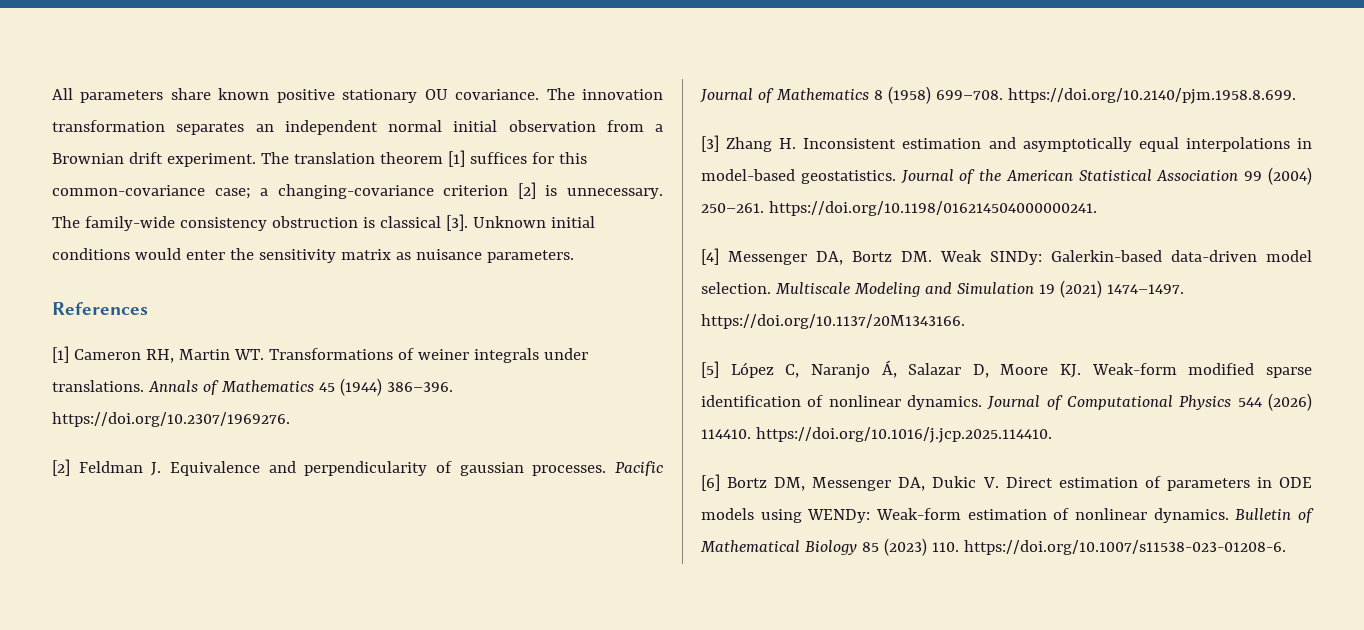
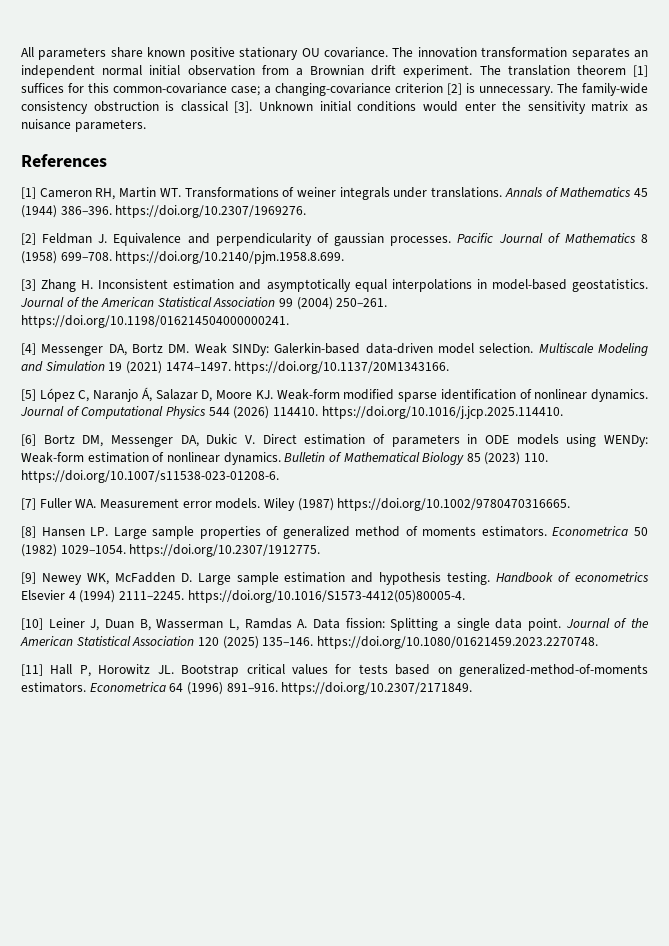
(1286, 547) none -> [21,498,571,511] [21,526,649,539] [21,544,321,557] [21,572,649,585] [21,590,465,603] [21,618,649,631] [20,636,598,649] [21,664,649,677] [21,682,473,695] // [7] Fuller WA. Measurement error models. Wiley (1987) https://doi.org/10.1002/9780470316665. // [8] Hansen LP. Large sample properties of generalized method of moments estimators. Econometrica 50 (1982) 1029–1054. https://doi.org/10.2307/1912775. // [9] Newey WK, McFadden D. Large sample estimation and hypothesis testing. Handbook of econometrics Elsevier 4 (1994) 2111–2245. https://doi.org/10.1016/S1573-4412(05)80005-4. // [10] Leiner J, Duan B, Wasserman L, Ramdas A. Data fission: Splitting a single data point. Journal of the American Statistical Association 120 (2025) 135–146. https://doi.org/10.1080/01621459.2023.2270748. // [11] Hall P, Horowitz JL. Bootstrap critical values for tests based on generalized-method-of-moments estimators. Econometrica 64 (1996) 891–916. https://doi.org/10.2307/2171849.

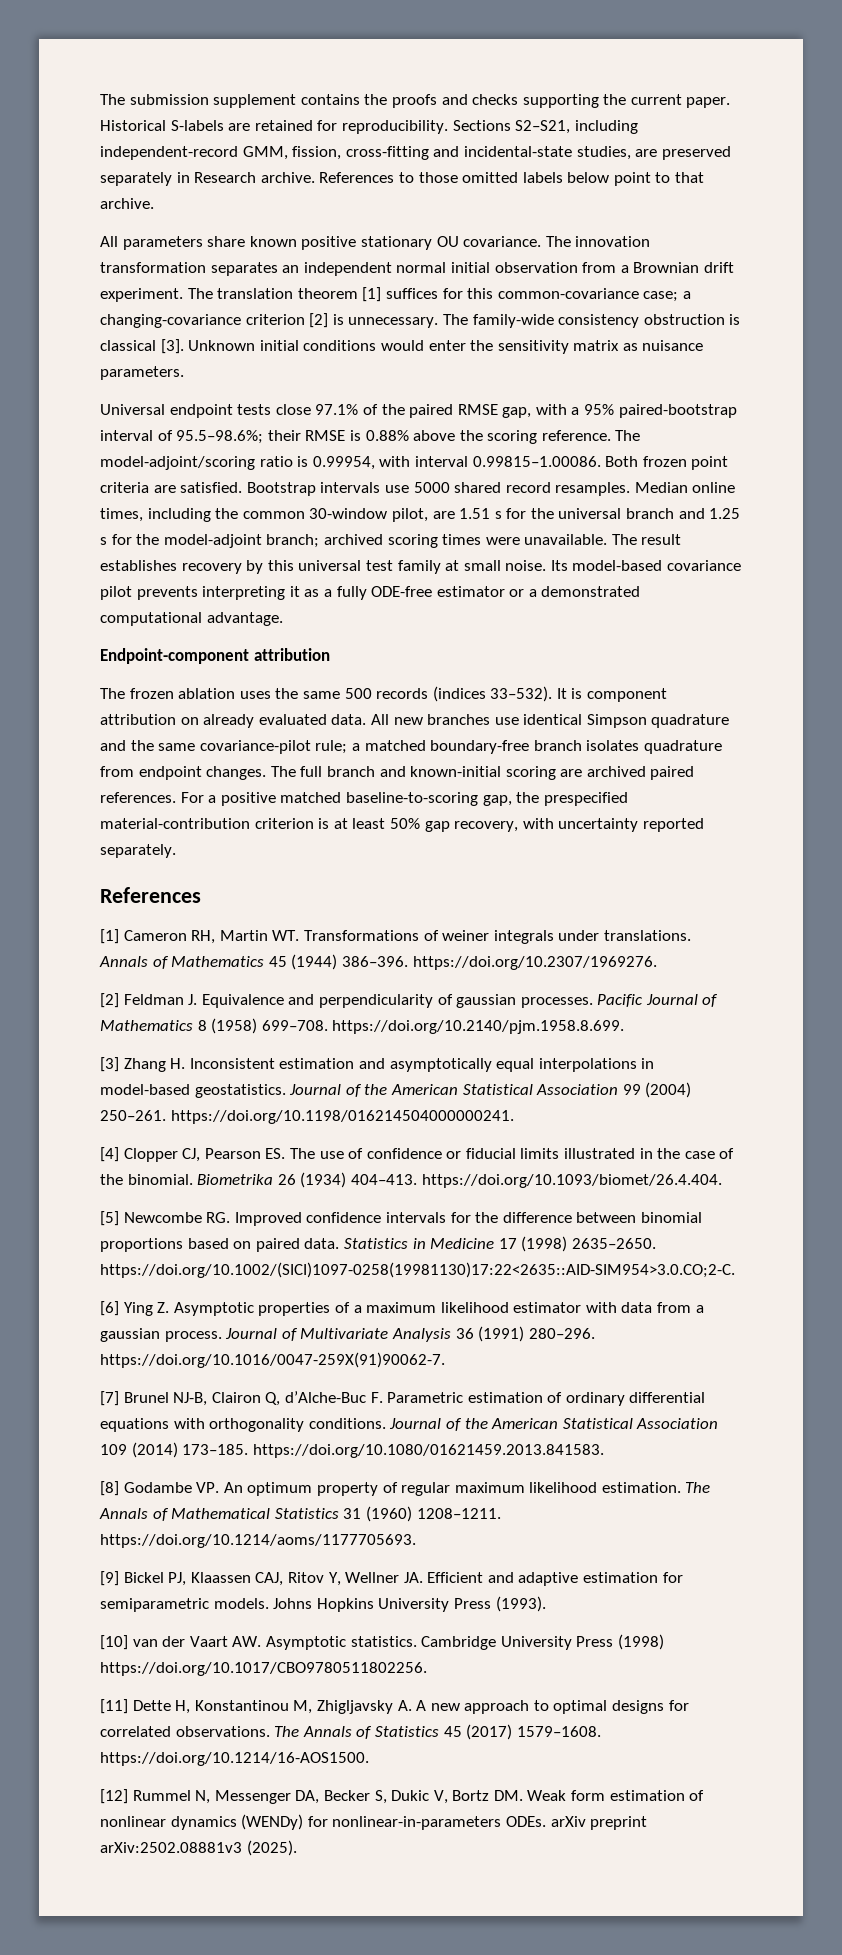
(21, 52) none -> [100,94,731,108] [100,120,638,134] [100,146,731,160] [100,172,705,186] [100,198,154,209] The submission supplement contains the proofs and checks supporting the current paper. Historical S-labels are retained for reproducibility. Sections S2–S21, including independent-record GMM, fission, cross-fitting and incidental-state studies, are preserved separately in Research archive. References to those omitted labels below point to that archive. //
(146, 125) none -> [100,404,737,418] [100,430,641,444] [100,456,729,470] [100,482,736,496] [100,508,741,522] [100,534,682,548] [100,560,742,574] [100,586,641,600] [100,612,283,626] [100,648,330,664] [100,686,668,702] [100,714,730,728] [100,740,722,754] [100,766,695,780] [100,792,628,806] [100,818,704,832] [100,844,176,858] // Universal endpoint tests close 97.1% of the paired RMSE gap, with a 95% paired-bootstrap interval of 95.5–98.6%; their RMSE is 0.88% above the scoring reference. The model-adjoint/scoring ratio is 0.99954, with interval 0.99815–1.00086. Both frozen point criteria are satisfied. Bootstrap intervals use 5000 shared record resamples. Median online times, including the common 30-window pilot, are 1.51 s for the universal branch and 1.25 s for the model-adjoint branch; archived scoring times were unavailable. The result establishes recovery by this universal test family at small noise. Its model-based covariance pilot prevents interpreting it as a fully ODE-free estimator or a demonstrated computational advantage. // Endpoint-component attribution // The frozen ablation uses the same 500 records (indices 33–532). It is component attribution on already evaluated data. All new branches use identical Simpson quadrature and the same covariance-pilot rule; a matched boundary-free branch isolates quadrature from endpoint changes. The full branch and known-initial scoring are archived paired references. For a positive matched baseline-to-scoring gap, the prespecified material-contribution criterion is at least 50% gap recovery, with uncertainty reported separately.
[41,343,648,356] [21,361,450,374] [21,387,648,402] [20,406,563,419] [21,434,648,447] [21,452,549,465] [21,470,279,483] [21,498,571,511] [21,526,649,539] [21,544,321,557] [21,572,649,585] [21,590,465,603] [21,618,649,631] [20,636,598,649] [21,664,649,677] [21,682,473,695] Messenger DA, Bortz DM. Weak SINDy: Galerkin-based data-driven model selection. Multiscale Modeling and Simulation 19 (2021) 1474–1497. https://doi.org/10.1137/20M1343166. // [5] López C, Naranjo Á, Salazar D, Moore KJ. Weak-form modified sparse identification of nonlinear dynamics. Journal of Computational Physics 544 (2026) 114410. https://doi.org/10.1016/j.jcp.2025.114410. // [6] Bortz DM, Messenger DA, Dukic V. Direct estimation of parameters in ODE models using WENDy: Weak-form estimation of nonlinear dynamics. Bulletin of Mathematical Biology 85 (2023) 110. https://doi.org/10.1007/s11538-023-01208-6. // [7] Fuller WA. Measurement error models. Wiley (1987) https://doi.org/10.1002/9780470316665. // [8] Hansen LP. Large sample properties of generalized method of moments estimators. Econometrica 50 (1982) 1029–1054. https://doi.org/10.2307/1912775. // [9] Newey WK, McFadden D. Large sample estimation and hypothesis testing. Handbook of econometrics Elsevier 4 (1994) 2111–2245. https://doi.org/10.1016/S1573-4412(05)80005-4. // [10] Leiner J, Duan B, Wasserman L, Ramdas A. Data fission: Splitting a single data point. Journal of the American Statistical Association 120 (2025) 135–146. https://doi.org/10.1080/01621459.2023.2270748. // [11] Hall P, Horowitz JL. Bootstrap critical values for tests based on generalized-method-of-moments estimators. Econometrica 64 (1996) 891–916. https://doi.org/10.2307/2171849. -> [123,1148,735,1162] [100,1172,722,1188] [100,1211,702,1226] [100,1236,656,1252] [100,1262,735,1278] [100,1301,704,1316] [100,1326,595,1342] [100,1352,445,1368] [100,1391,706,1406] [100,1418,719,1432] [100,1442,604,1458] [100,1481,711,1496] [99,1506,501,1522] [100,1534,416,1548] [100,1571,683,1586] [100,1596,546,1612] [100,1634,664,1650] [100,1662,427,1676] [100,1699,689,1714] [100,1724,601,1740] [100,1752,369,1766] [100,1789,705,1804] [100,1814,648,1830] [100,1840,297,1856] Clopper CJ, Pearson ES. The use of confidence or fiducial limits illustrated in the case of the binomial. Biometrika 26 (1934) 404–413. https://doi.org/10.1093/biomet/26.4.404. // [5] Newcombe RG. Improved confidence intervals for the difference between binomial proportions based on paired data. Statistics in Medicine 17 (1998) 2635–2650. https://doi.org/10.1002/(SICI)1097-0258(19981130)17:22<2635::AID-SIM954>3.0.CO;2-C. // [6] Ying Z. Asymptotic properties of a maximum likelihood estimator with data from a gaussian process. Journal of Multivariate Analysis 36 (1991) 280–296. https://doi.org/10.1016/0047-259X(91)90062-7. // [7] Brunel NJ-B, Clairon Q, d’Alche-Buc F. Parametric estimation of ordinary differential equations with orthogonality conditions. Journal of the American Statistical Association 109 (2014) 173–185. https://doi.org/10.1080/01621459.2013.841583. // [8] Godambe VP. An optimum property of regular maximum likelihood estimation. The Annals of Mathematical Statistics 31 (1960) 1208–1211. https://doi.org/10.1214/aoms/1177705693. // [9] Bickel PJ, Klaassen CAJ, Ritov Y, Wellner JA. Efficient and adaptive estimation for semiparametric models. Johns Hopkins University Press (1993). // [10] van der Vaart AW. Asymptotic statistics. Cambridge University Press (1998) https://doi.org/10.1017/CBO9780511802256. // [11] Dette H, Konstantinou M, Zhigljavsky A. A new approach to optimal designs for correlated observations. The Annals of Statistics 45 (2017) 1579–1608. https://doi.org/10.1214/16-AOS1500. // [12] Rummel N, Messenger DA, Becker S, Dukic V, Bortz DM. Weak form estimation of nonlinear dynamics (WENDy) for nonlinear-in-parameters ODEs. arXiv preprint arXiv:2502.08881v3 (2025).

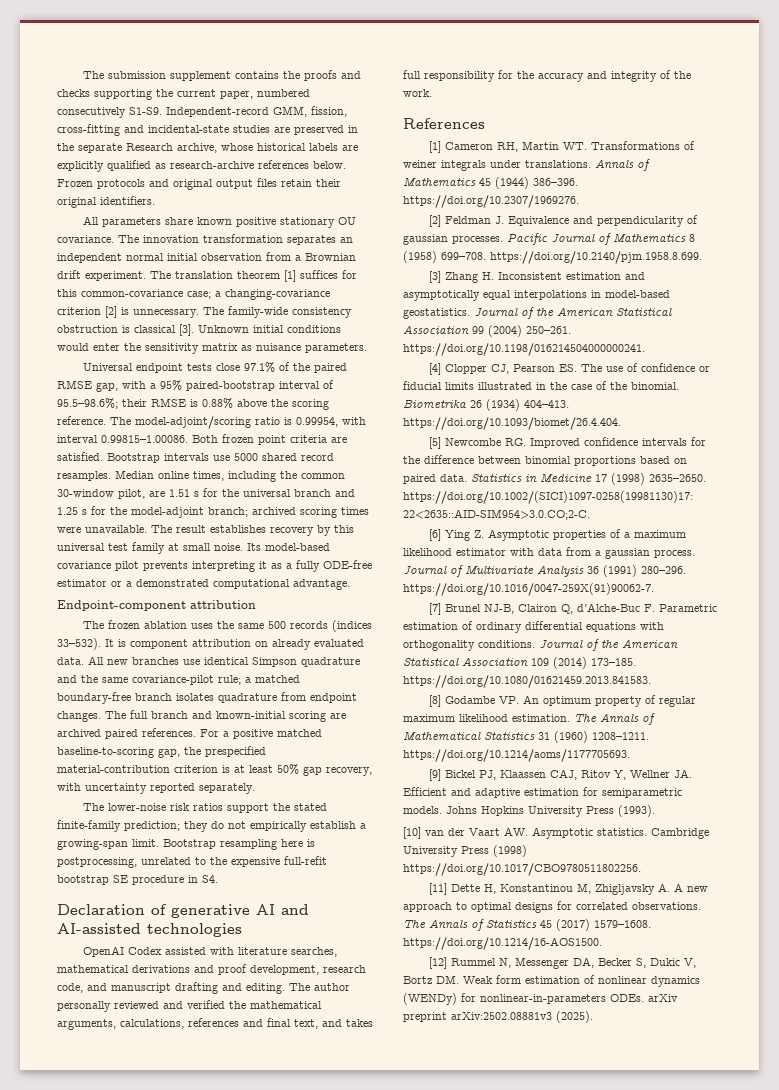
[686,97,731,108] [100,120,638,134] [100,146,238,160] paper. Historical S-labels are retained for reproducibility. Sections S2–S21, including independent-record -> [220,89,310,99] [57,107,269,118] paper, numbered consecutively S1-S9. Independent-record
[576,146,631,160] studies, -> [233,125,270,133] studies
[100,172,705,186] [100,198,154,209] separately in Research archive. References to those omitted labels below point to that archive. -> [348,125,358,133] [57,143,358,153] [57,160,346,172] [57,178,341,190] [57,196,155,208] in the separate Research archive, whose historical labels are explicitly qualified as research-archive references below. Frozen protocols and original output files retain their original identifiers.
(176, 851) none -> [82,803,327,813] [57,820,366,832] [57,839,315,850] [57,856,327,868] [57,875,218,885] [57,904,309,918] [57,923,242,937] [82,946,337,957] [57,964,366,975] [57,982,350,994] [57,1000,322,1012] [57,1018,373,1030] [403,70,691,82] [403,89,432,97] // The lower-noise risk ratios support the stated finite-family prediction; they do not empirically establish a growing-span limit. Bootstrap resampling here is postprocessing, unrelated to the expensive full-refit bootstrap SE procedure in S4. // Declaration of generative AI and AI-assisted technologies // OpenAI Codex assisted with literature searches, mathematical derivations and proof development, research code, and manuscript drafting and editing. The author personally reviewed and verified the mathematical arguments, calculations, references and final text, and takes full responsibility for the accuracy and integrity of the work.

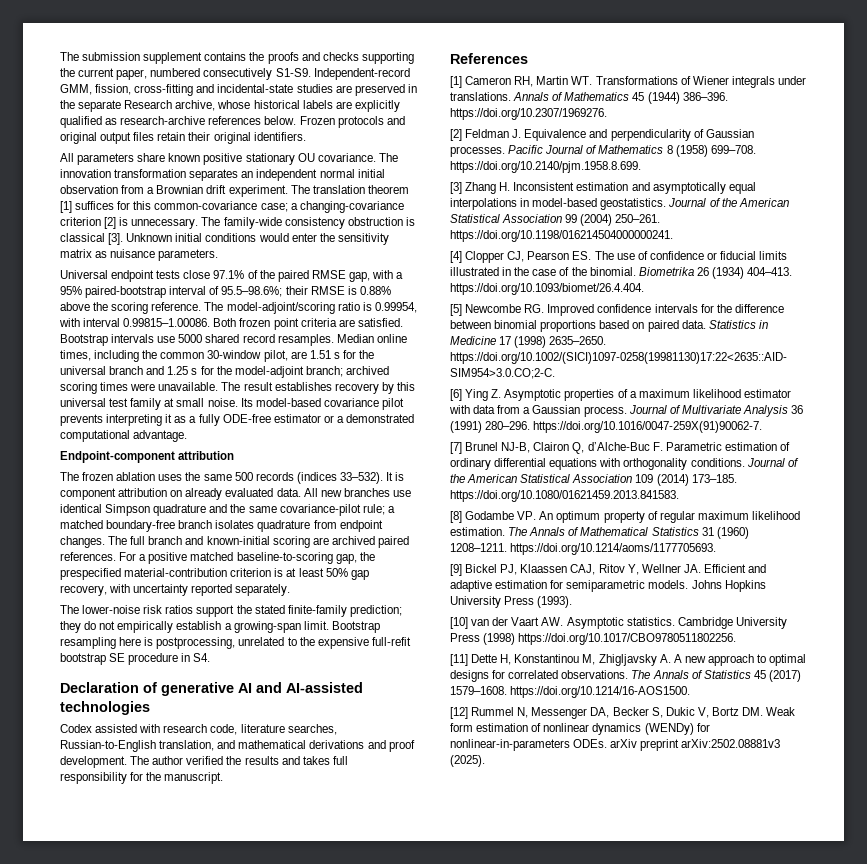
[82,946,124,957] OpenAI -> (150, 708) none
[237,947,337,957] [57,964,366,975] [57,982,350,994] [57,1000,322,1012] [57,1018,318,1030] literature searches, mathematical derivations and proof development, research code, and manuscript drafting and editing. The author personally reviewed and verified the mathematical arguments, calculations, references and final text, -> [163,724,337,735] [60,740,415,752] [60,756,279,768] research code, literature searches, Russian-to-English translation, and mathematical derivations and proof development. The author verified the results
[538,70,691,82] [403,89,432,97] accuracy and integrity of the work. -> [164,772,224,784] manuscript.
[403,160,437,168] weiner -> [692,76,729,85] Wiener
[403,234,448,245] gaussian -> [705,129,754,138] Gaussian
[605,548,650,559] gaussian -> [532,405,581,414] Gaussian

